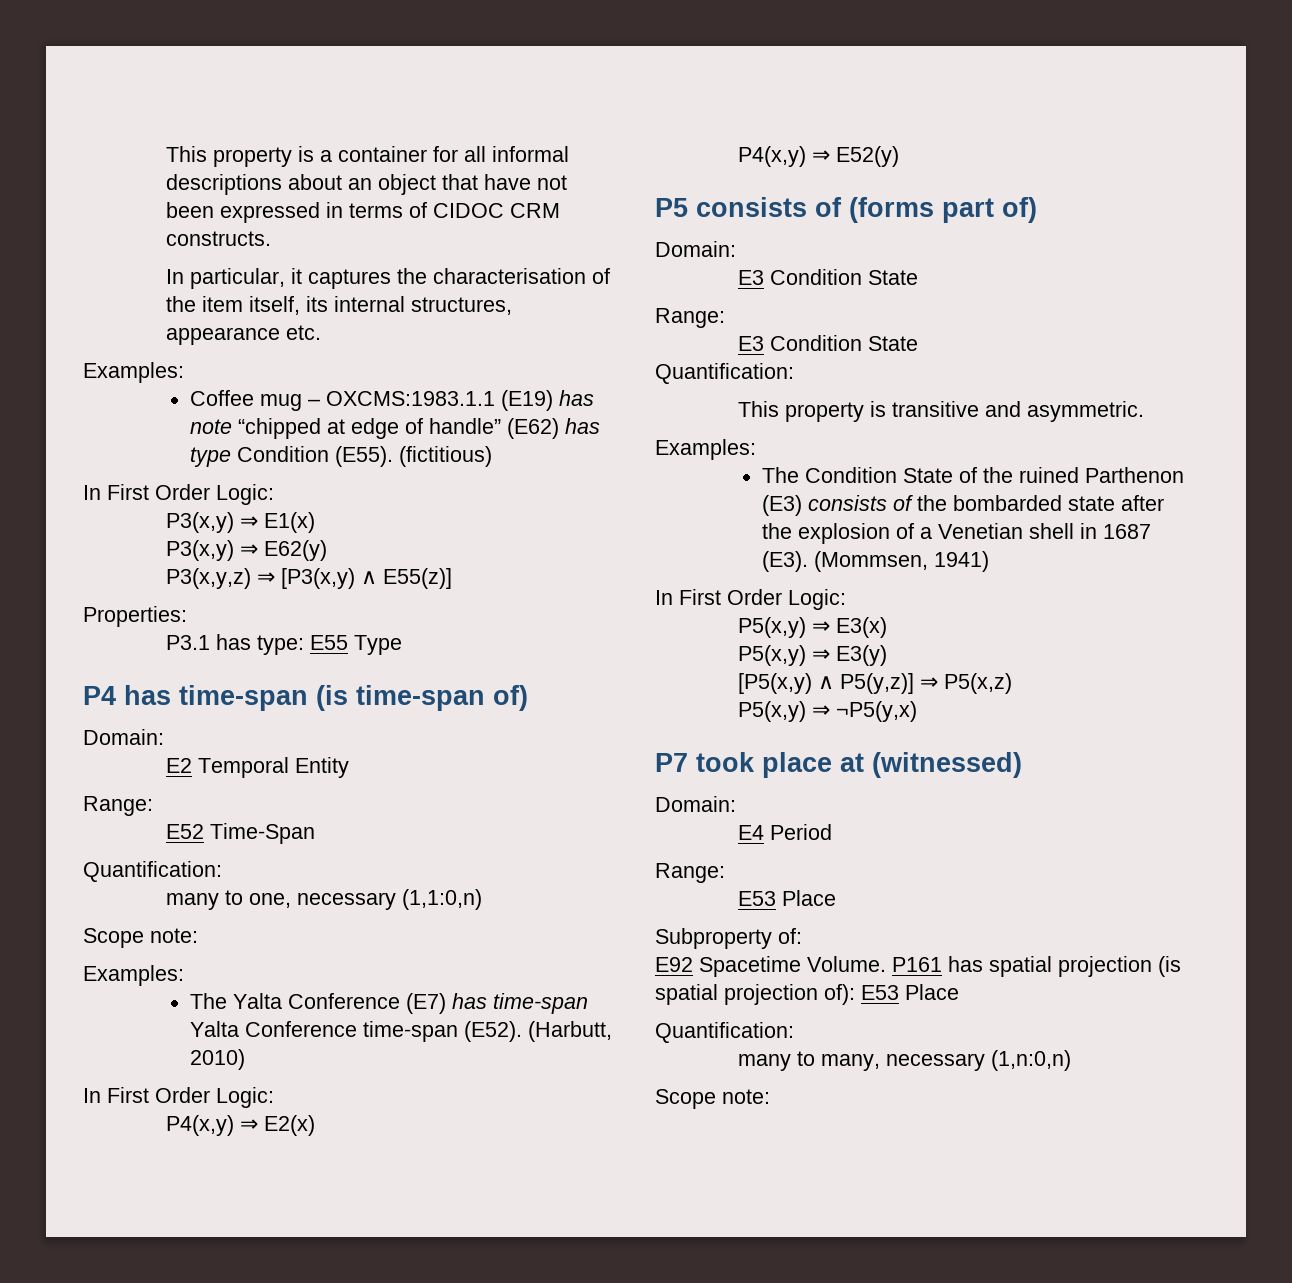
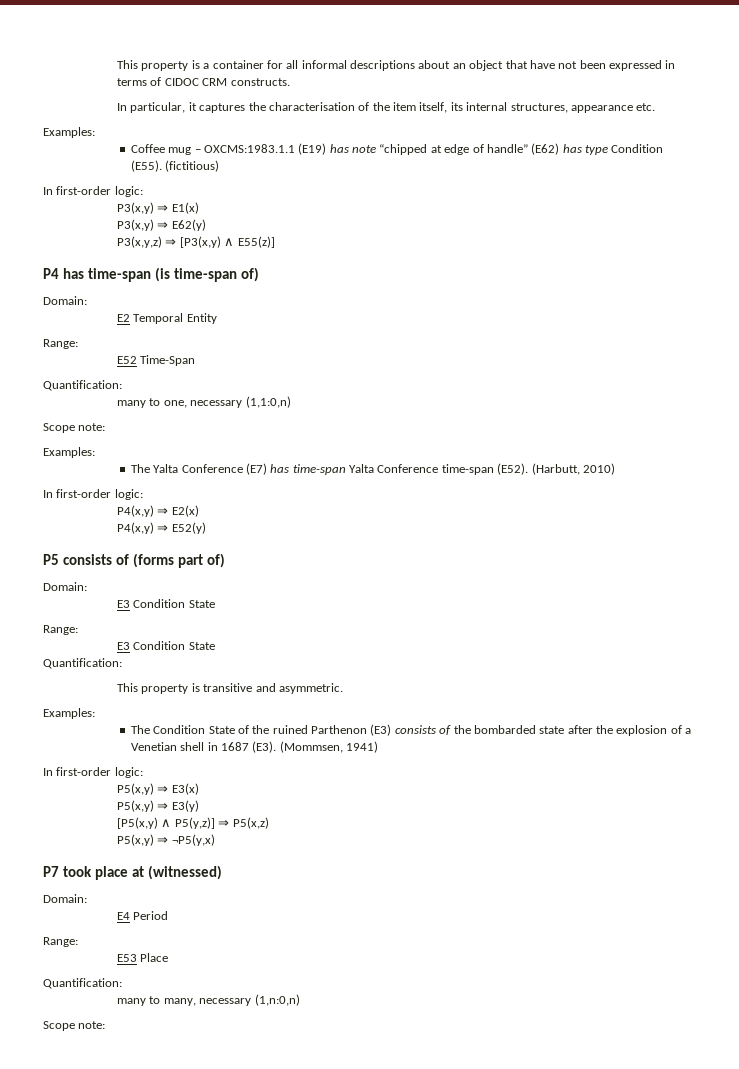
[107,484,274,505] First Order Logic: -> [56,186,143,197] first-order logic:
[83,606,187,627] [166,634,403,655] // Properties: // P3.1 has type: E55 Type -> (275, 242) none
[107,1087,274,1108] First Order Logic: -> [56,489,143,500] first-order logic:
[679,589,846,610] First Order Logic: -> [56,767,143,778] first-order logic:
[655,928,802,949] [655,956,1181,977] [655,984,959,1005] // Subproperty of: // E92 Spacetime Volume. P161 has spatial projection (is spatial projection of): E53 Place -> (169, 957) none

